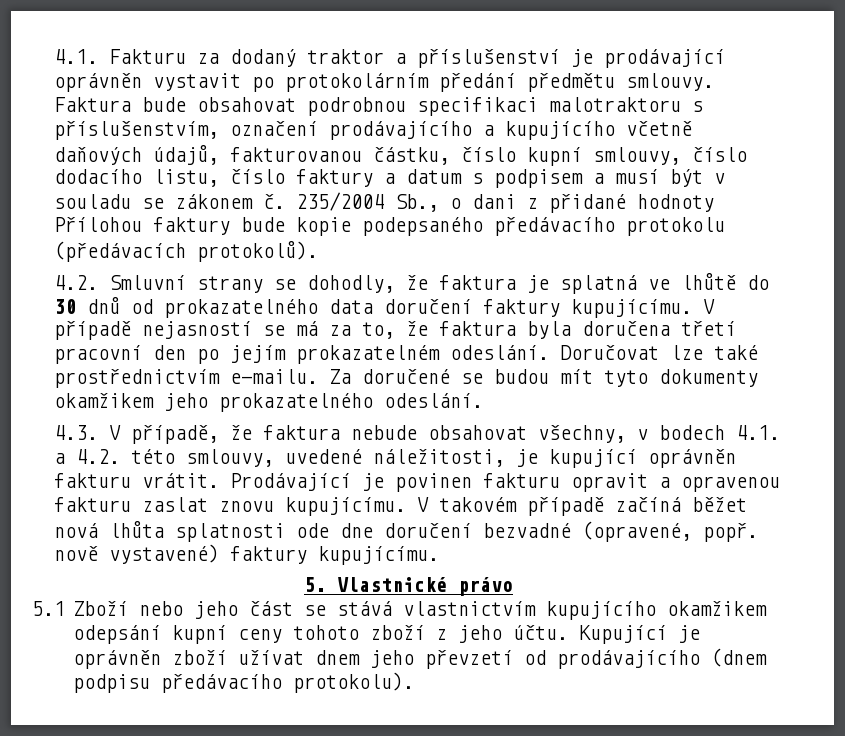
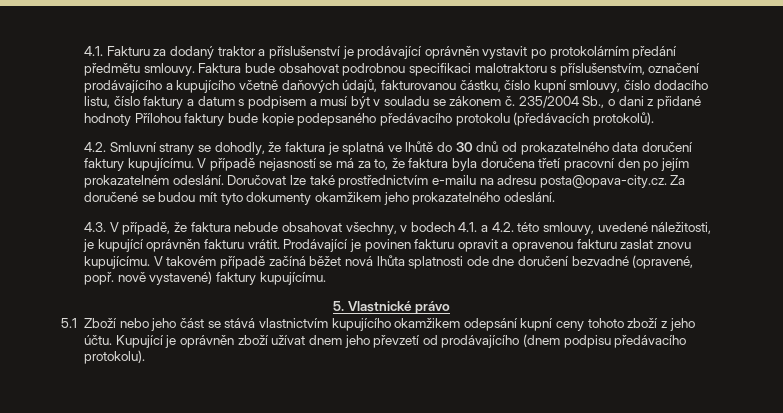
[230,369,319,384] e-mailu. -> [431,175,667,188] e-mailu na adresu posta@opava-city.cz.

